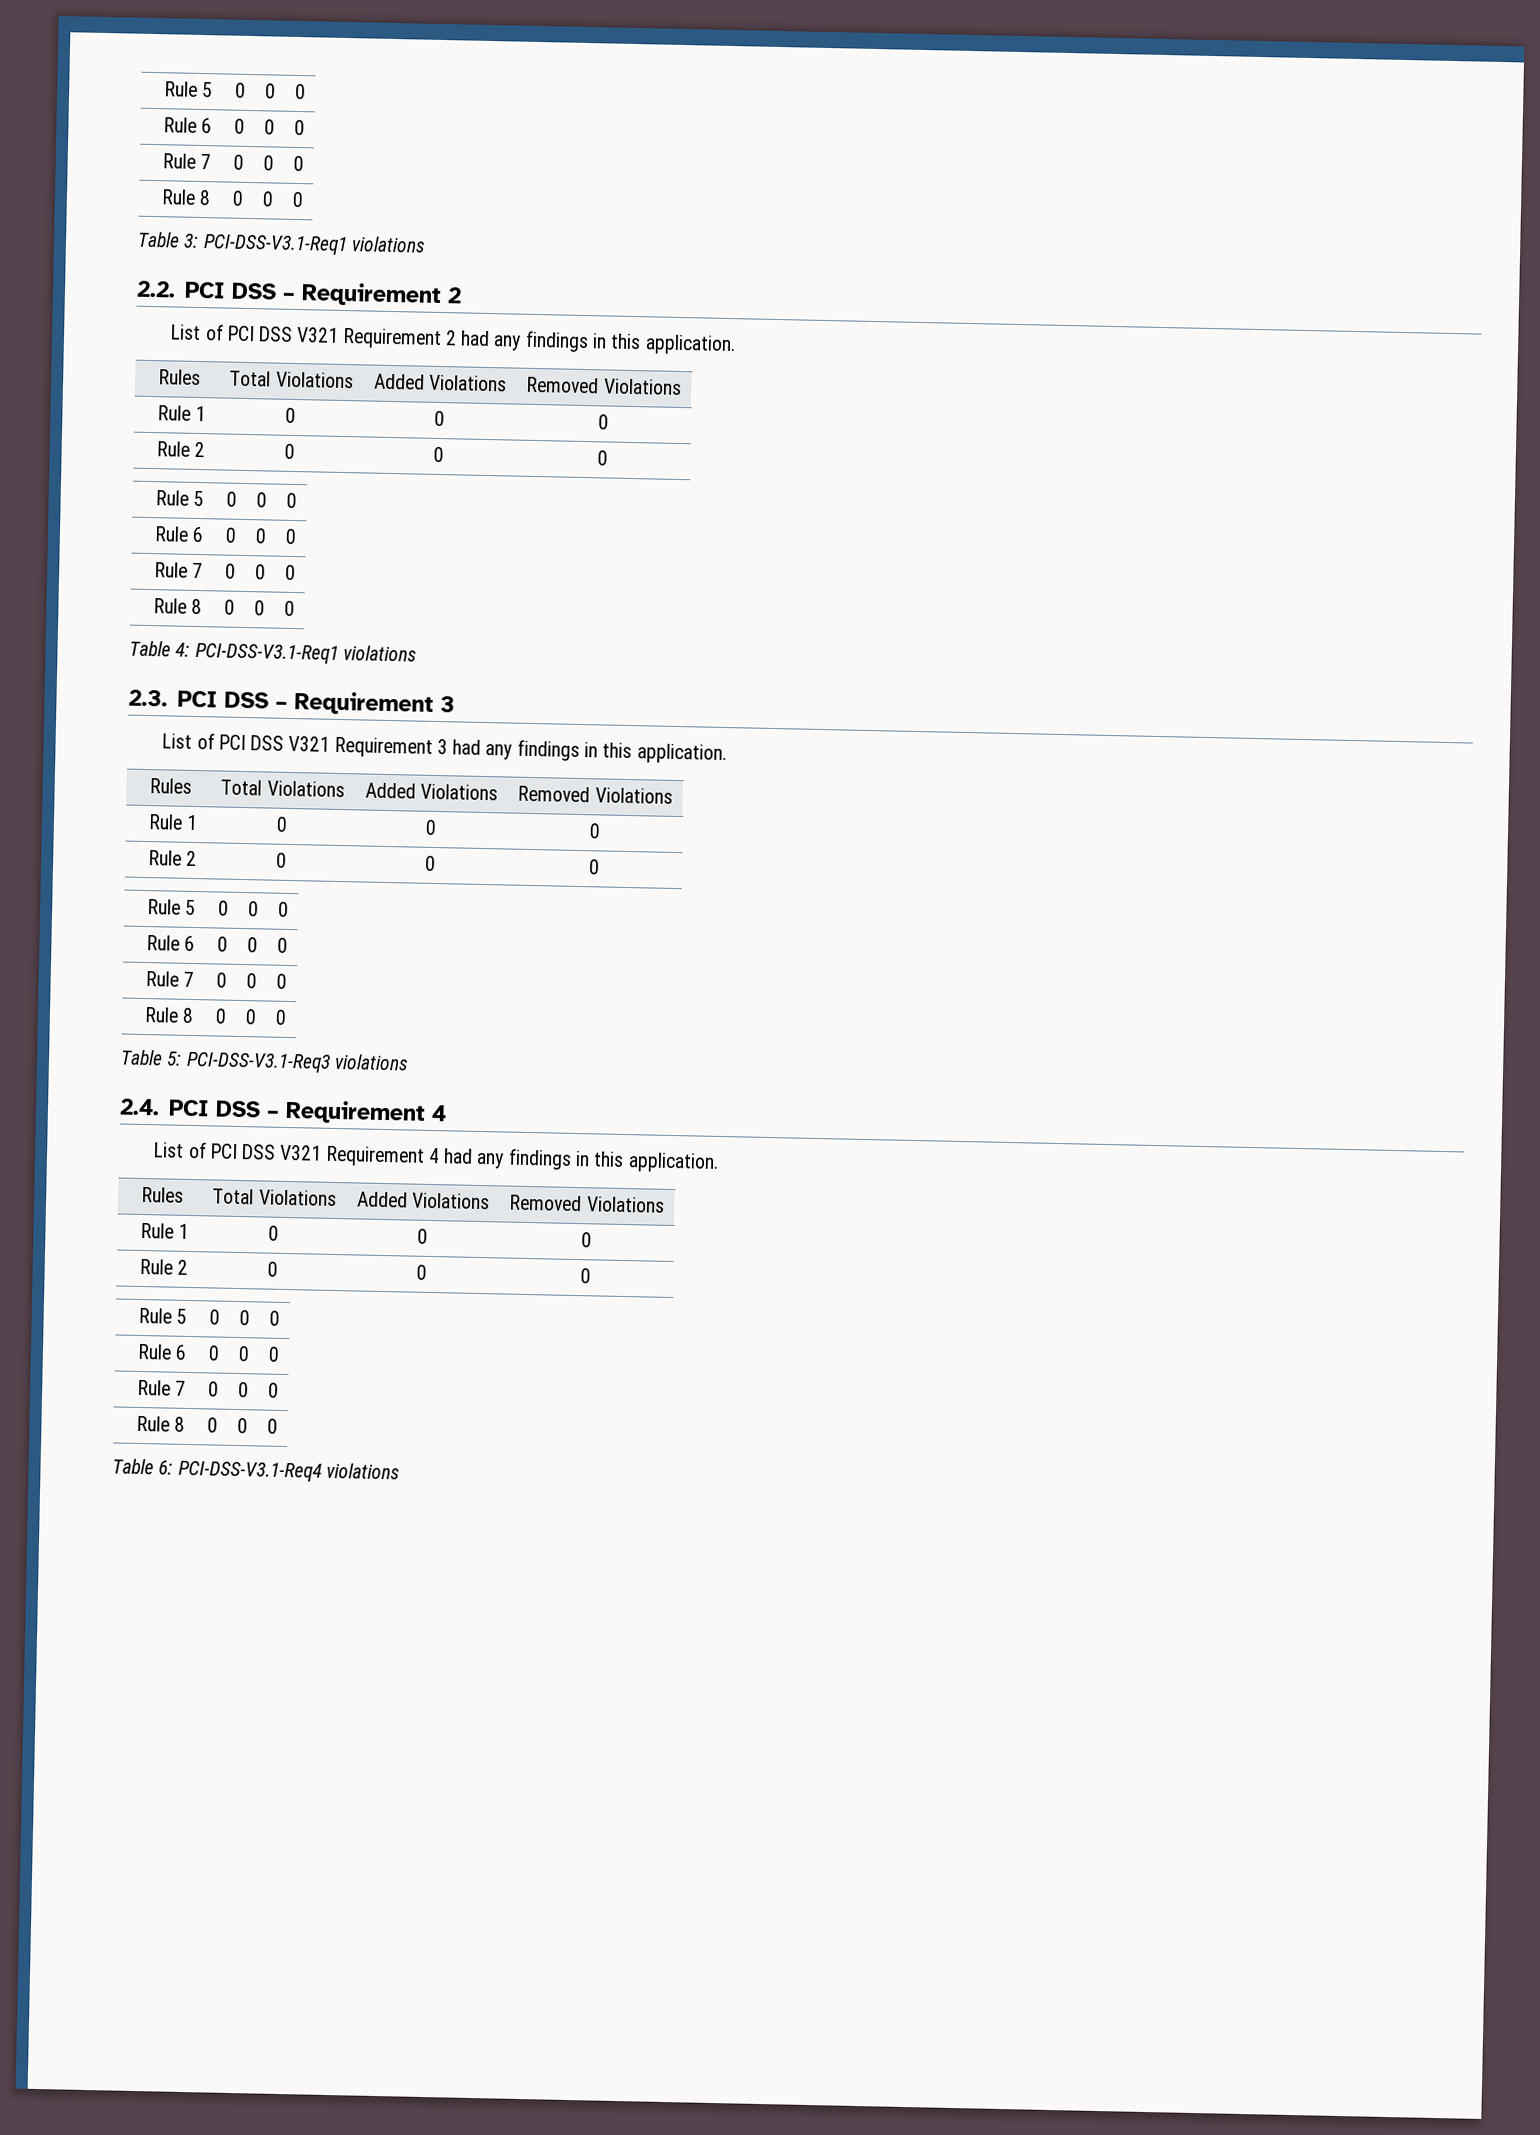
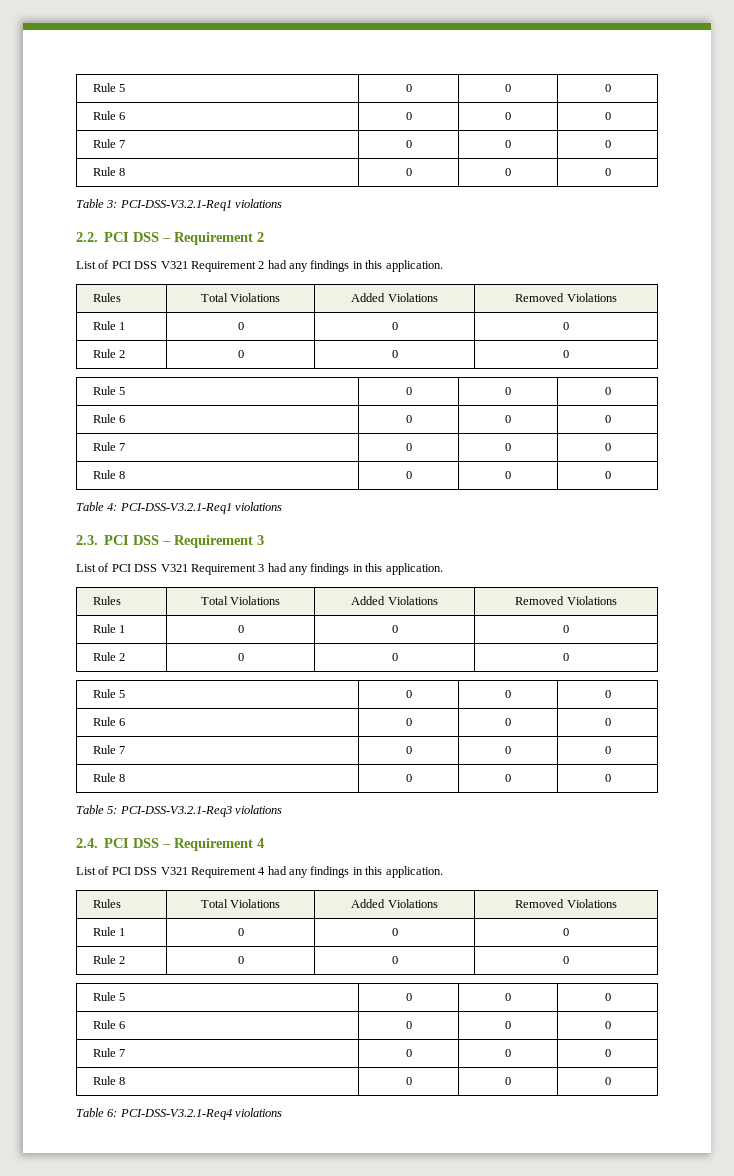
[202,234,348,256] PCI-DSS-V3.1-Req1 -> [119,200,232,211] PCI-DSS-V3.2.1-Req1
[194,642,339,664] PCI-DSS-V3.1-Req1 -> [119,503,232,514] PCI-DSS-V3.2.1-Req1
[185,1051,331,1073] PCI-DSS-V3.1-Req3 -> [119,806,232,817] PCI-DSS-V3.2.1-Req3
[177,1460,322,1482] PCI-DSS-V3.1-Req4 -> [119,1109,232,1120] PCI-DSS-V3.2.1-Req4

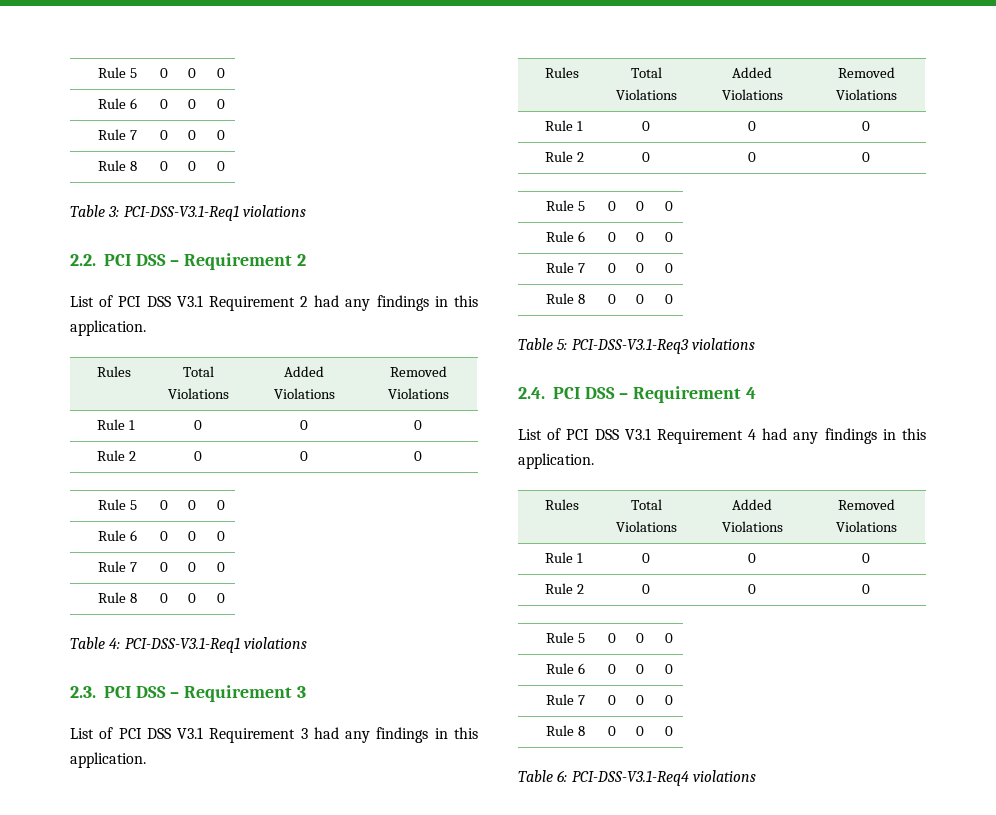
[119,200,232,211] PCI-DSS-V3.2.1-Req1 -> [123,205,239,221] PCI-DSS-V3.1-Req1
[160,261,188,269] V321 -> [176,295,203,307] V3.1
[119,503,232,514] PCI-DSS-V3.2.1-Req1 -> [124,637,240,653] PCI-DSS-V3.1-Req1
[160,564,188,572] V321 -> [177,727,204,739] V3.1
[119,806,232,817] PCI-DSS-V3.2.1-Req3 -> [571,338,689,354] PCI-DSS-V3.1-Req3
[160,867,188,875] V321 -> [624,428,651,440] V3.1
[119,1109,232,1120] PCI-DSS-V3.2.1-Req4 -> [571,770,689,786] PCI-DSS-V3.1-Req4

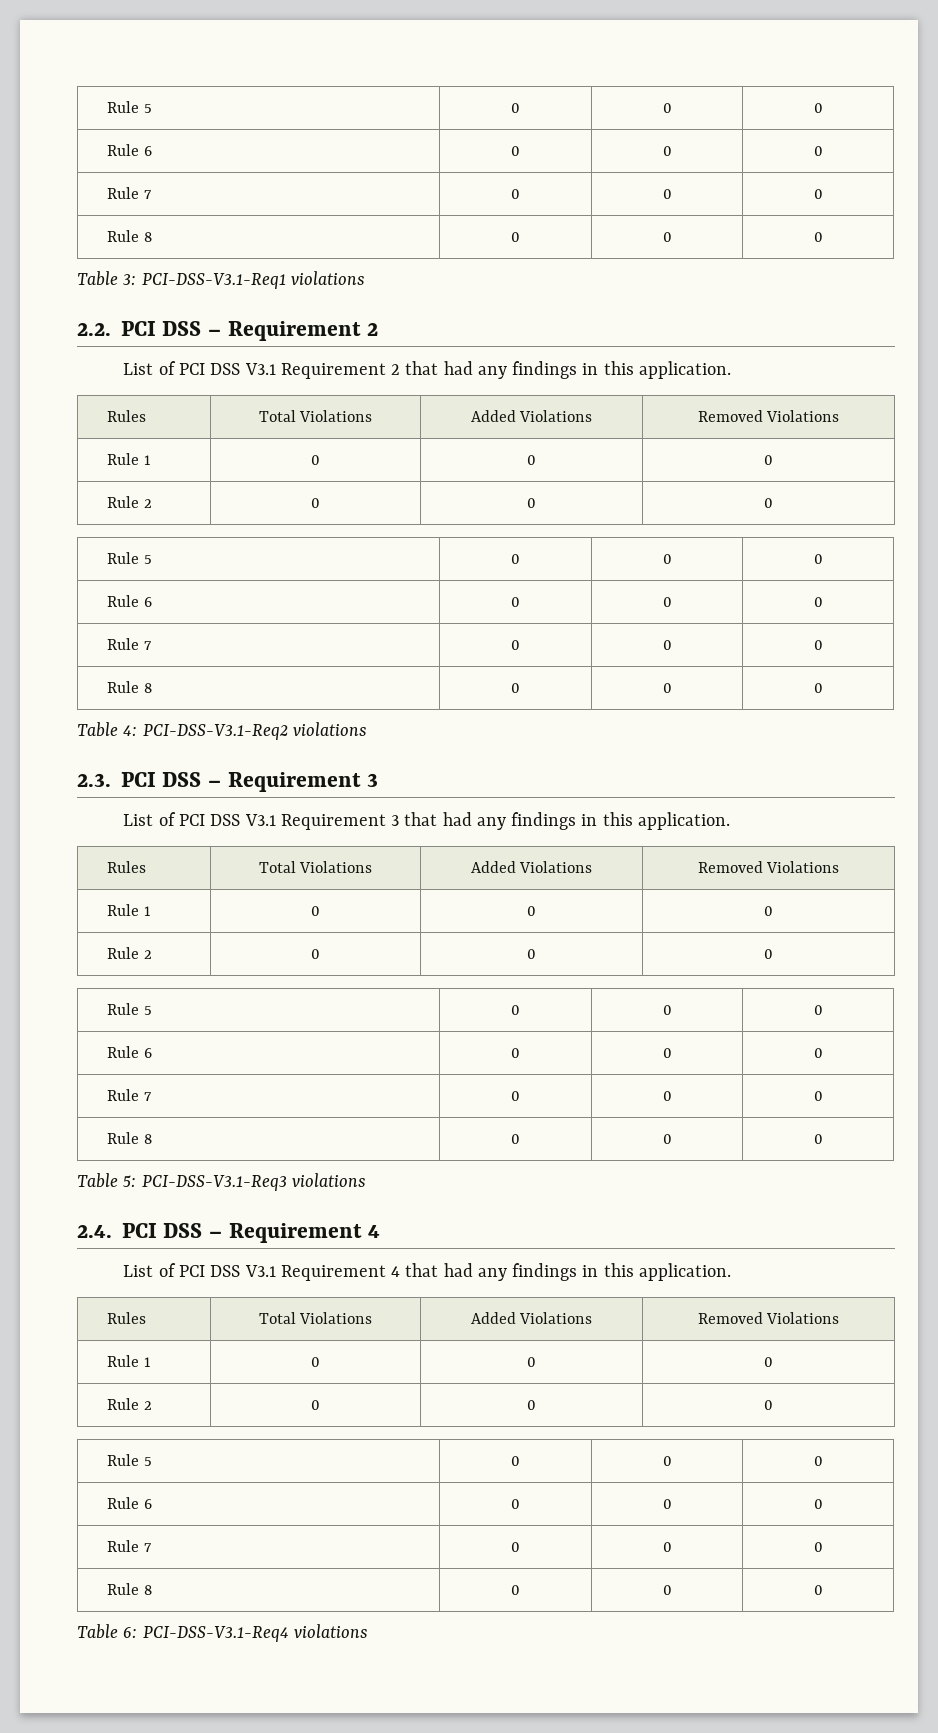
(309, 301) none -> [405,361,439,375] that
[124,637,240,653] PCI-DSS-V3.1-Req1 -> [142,724,288,740] PCI-DSS-V3.1-Req2
(308, 733) none -> [404,812,438,826] that
(757, 434) none -> [405,1263,439,1277] that

